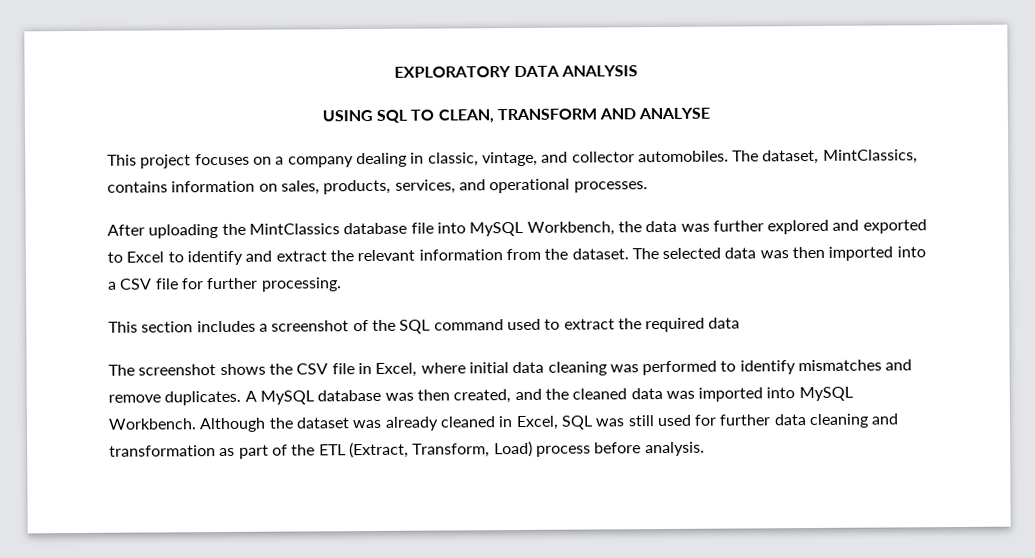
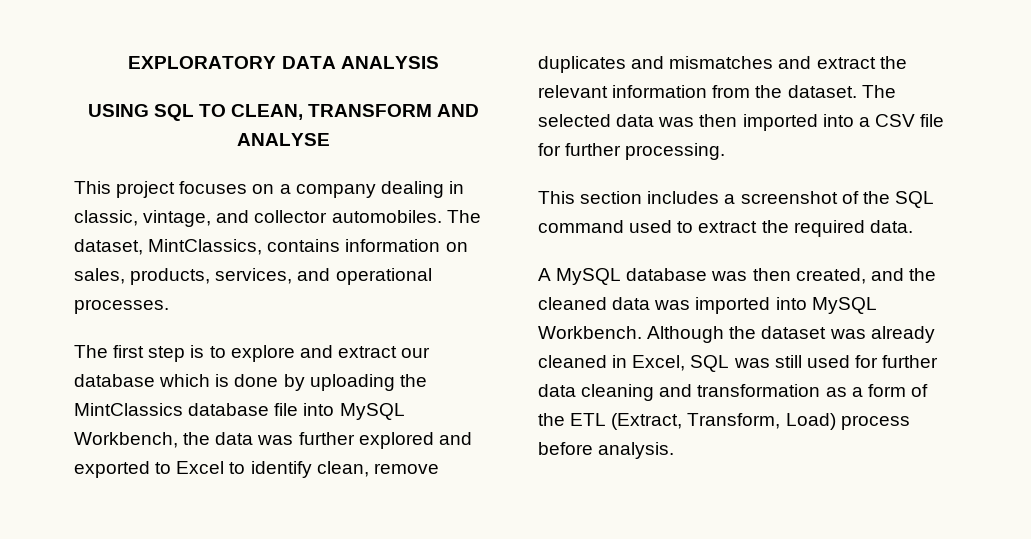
[107,224,145,236] After -> [74,345,431,362] [74,374,305,391] The first step is to explore and extract our database which is done by
(243, 258) none -> [316,461,439,477] [538,56,774,73] clean, remove duplicates and mismatches
[708,317,741,329] [108,359,913,377] [108,390,242,406] data // The screenshot shows the CSV file in Excel, where initial data cleaning was performed to identify mismatches and remove duplicates. -> [869,220,913,233] data. //
[238,444,269,459] part -> [851,384,906,397] a form

